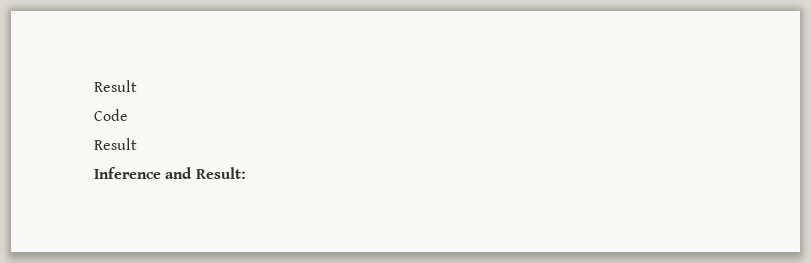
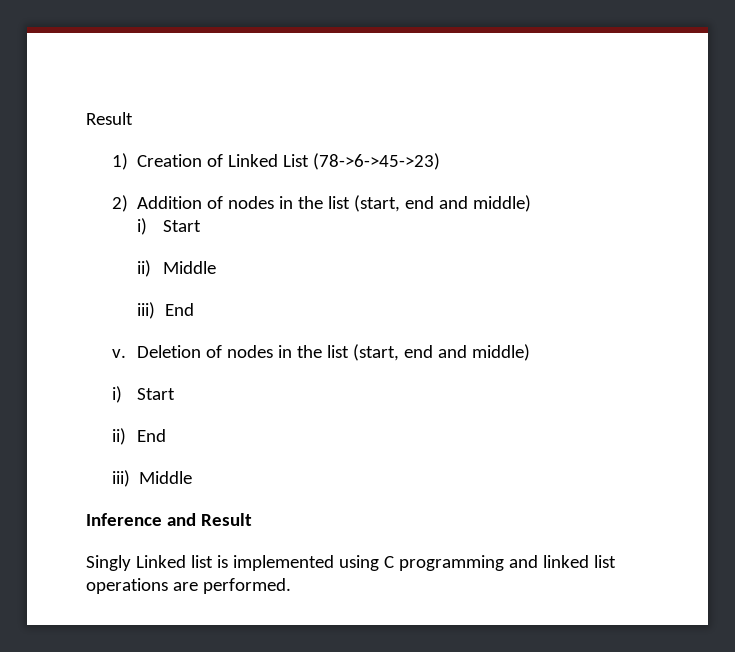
[94,80,137,92] [94,109,128,121] [94,138,137,150] [94,167,246,179] Result // Code // Result // Inference and Result: -> [86,112,133,125] [111,153,441,170] [111,195,532,212] [137,218,202,235] [137,260,217,277] [137,302,194,319] [111,344,531,361] [111,386,176,403] [111,428,167,445] [111,470,192,487] [86,513,252,526] [86,555,616,571] [86,578,291,594] Result // 1) Creation of Linked List (78->6->45->23) // 2) Addition of nodes in the list (start, end and middle) // i) Start // ii) Middle // iii) End // v. Deletion of nodes in the list (start, end and middle) // i) Start // ii) End // iii) Middle // Inference and Result // Singly Linked list is implemented using C programming and linked list operations are performed.

